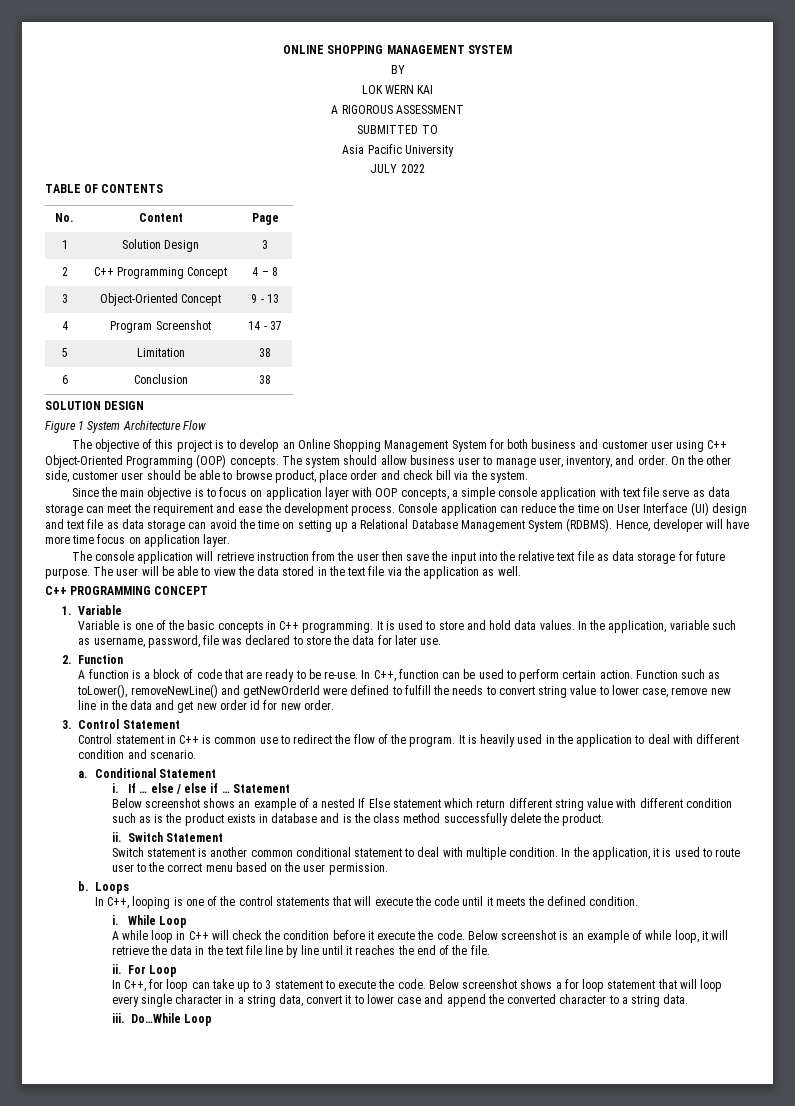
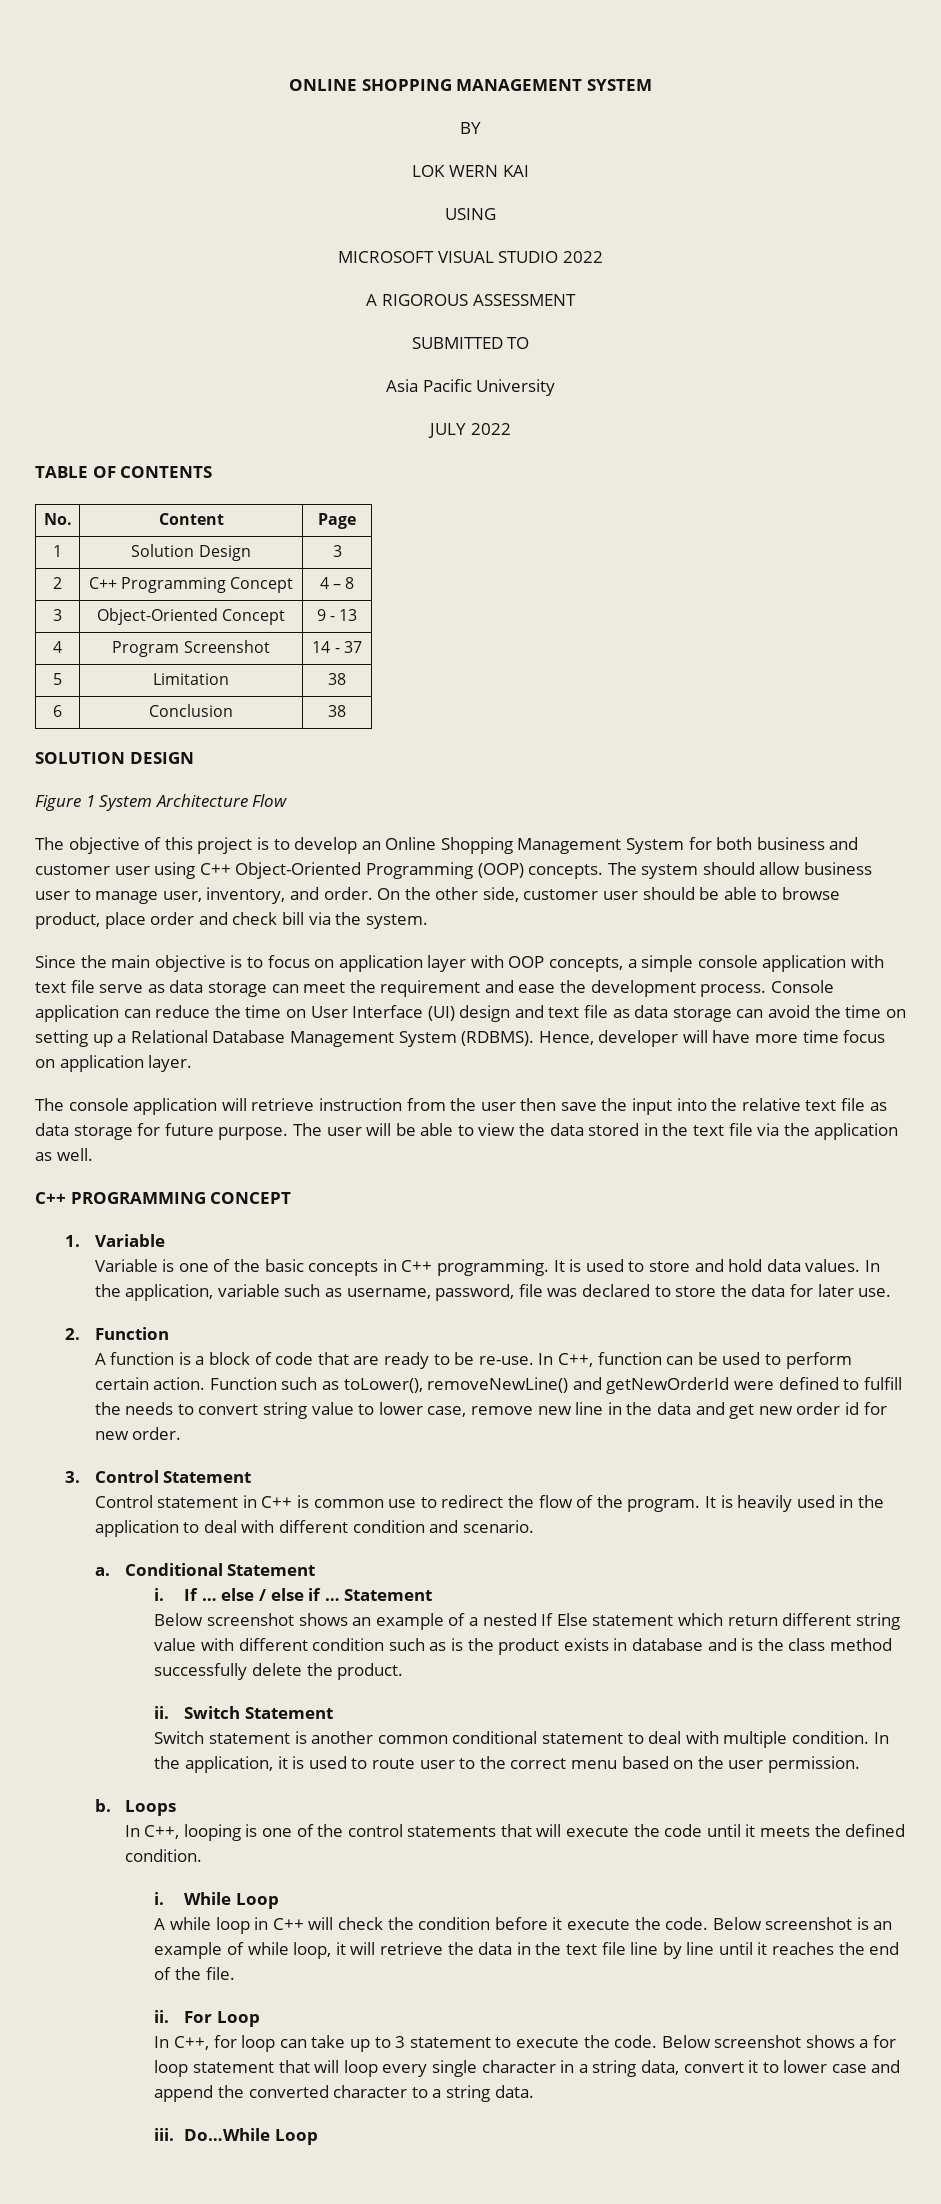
(434, 89) none -> [445,208,496,220] [338,251,603,263] // USING // MICROSOFT VISUAL STUDIO 2022

